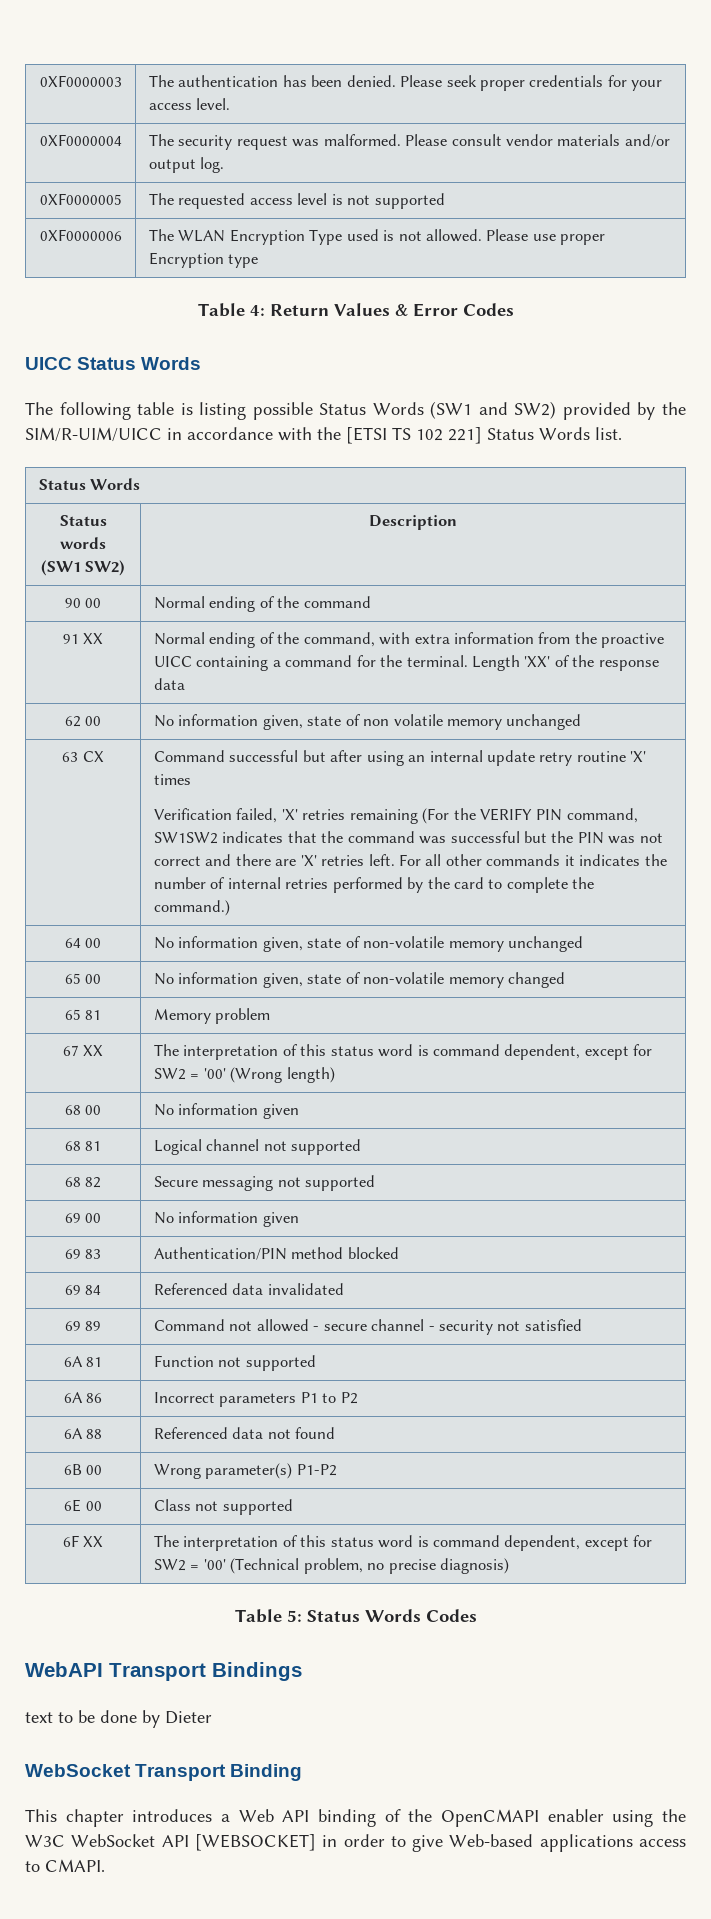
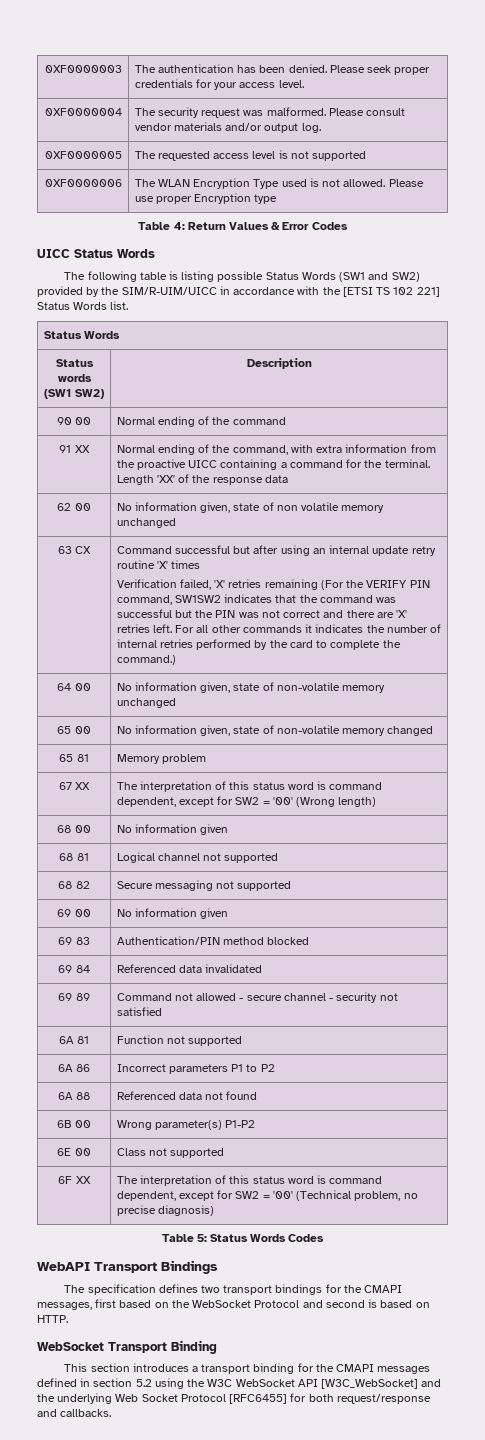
[25,1710,212,1728] text to be done by Dieter -> [64,1284,403,1295] [37,1299,430,1310] [37,1315,68,1323] The specification defines two transport bindings for the CMAPI messages, first based on the WebSocket Protocol and second is based on HTTP.
[65,1809,124,1827] chapter -> [90,1363,130,1372] section
[238,1809,604,1827] Web API binding of the OpenCMAPI enabler -> [201,1363,431,1374] [37,1378,152,1387] transport binding for the CMAPI messages defined in section 5.2
[194,1834,686,1852] [25,1859,105,1872] [WEBSOCKET] in order to give Web-based applications access to CMAPI. -> [321,1379,442,1389] [37,1393,431,1404] [37,1409,112,1417] [W3C_WebSocket] and the underlying Web Socket Protocol [RFC6455] for both request/response and callbacks.

